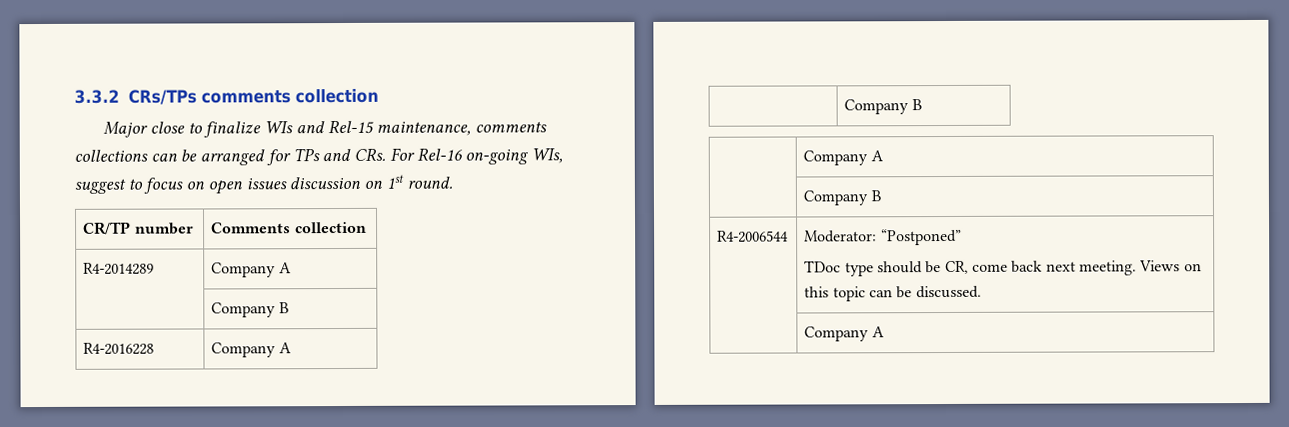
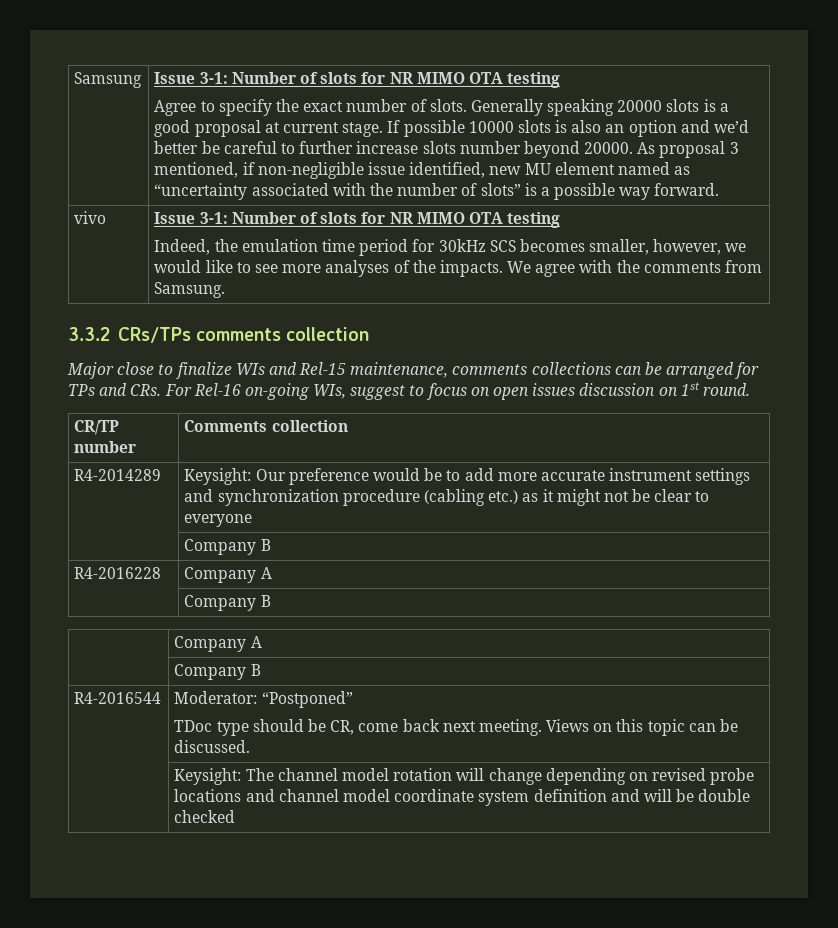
(74, 96) none -> [74,72,143,88] [154,72,561,88] [154,99,729,116] [154,120,749,137] [154,141,739,158] [154,162,691,179] [154,183,720,200] [74,211,107,224] [154,212,561,228] [154,239,747,256] [154,260,762,277] [154,282,226,298] Samsung | Issue 3-1: Number of slots for NR MIMO OTA testing // Agree to specify the exact number of slots. Generally speaking 20000 slots is a good proposal at current stage. If possible 10000 slots is also an option and we’d better be careful to further increase slots number beyond 20000. As proposal 3 mentioned, if non-negligible issue identified, new MU element named as “uncertainty associated with the number of slots” is a possible way forward. // vivo | Issue 3-1: Number of slots for NR MIMO OTA testing // Indeed, the emulation time period for 30kHz SCS becomes smaller, however, we would like to see more analyses of the impacts. We agree with the comments from Samsung. //
[211,262,292,278] Company A -> [184,468,751,485] [184,489,710,506] [184,514,253,527] Keysight: Our preference would be to add more accurate instrument settings and synchronization procedure (cabling etc.) as it might not be clear to everyone
[717,230,790,243] R4-2006544 -> [74,692,162,704] R4-2016544
[804,326,885,342] Company A -> [174,768,755,785] [174,789,751,806] [174,810,236,823] Keysight: The channel model rotation will change depending on revised probe locations and channel model coordinate system definition and will be double checked

